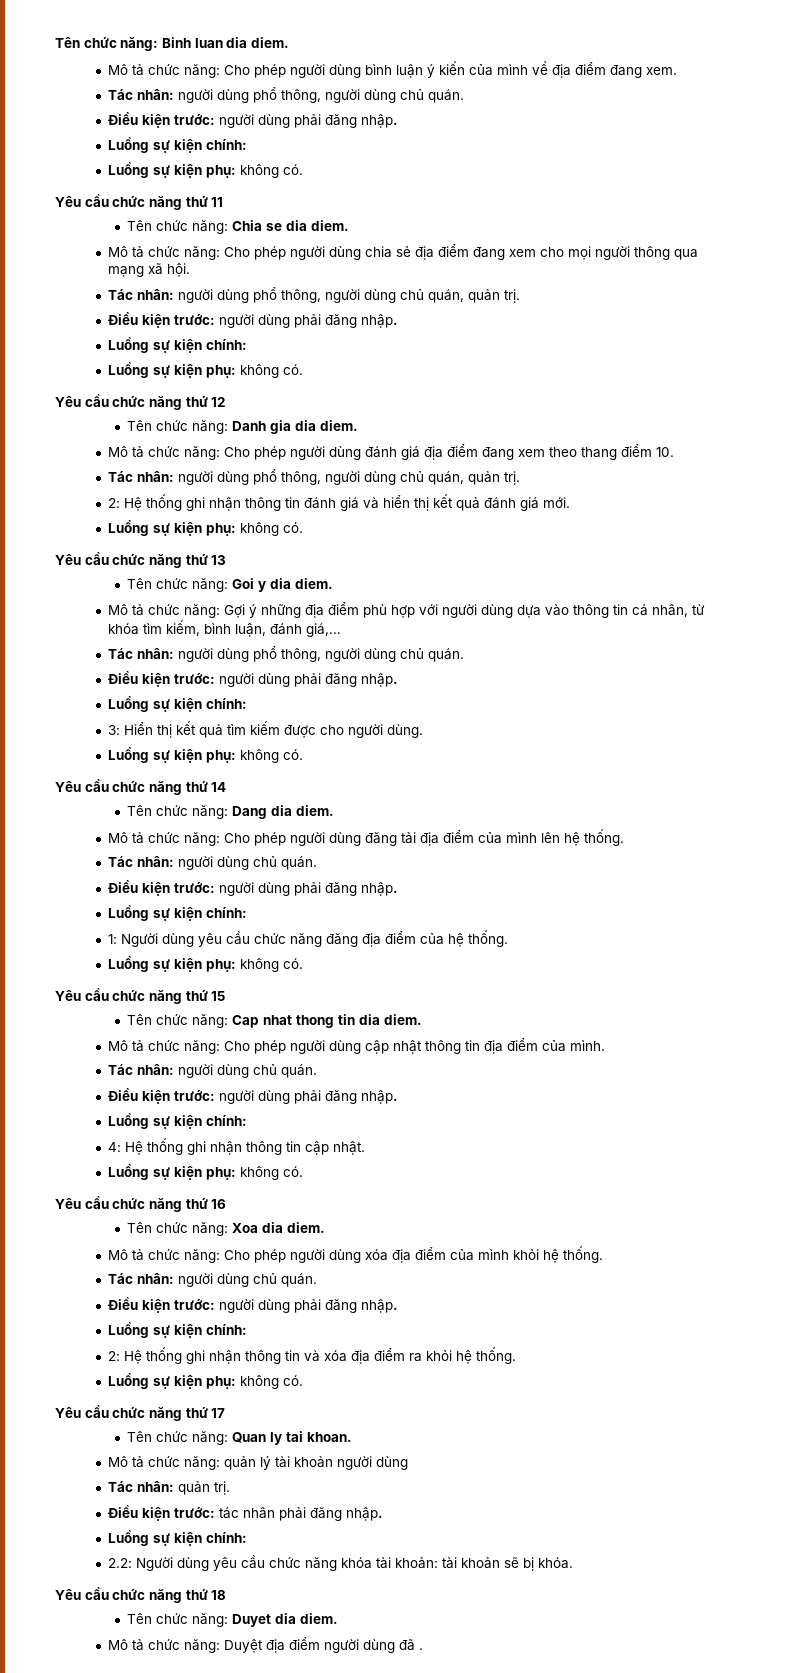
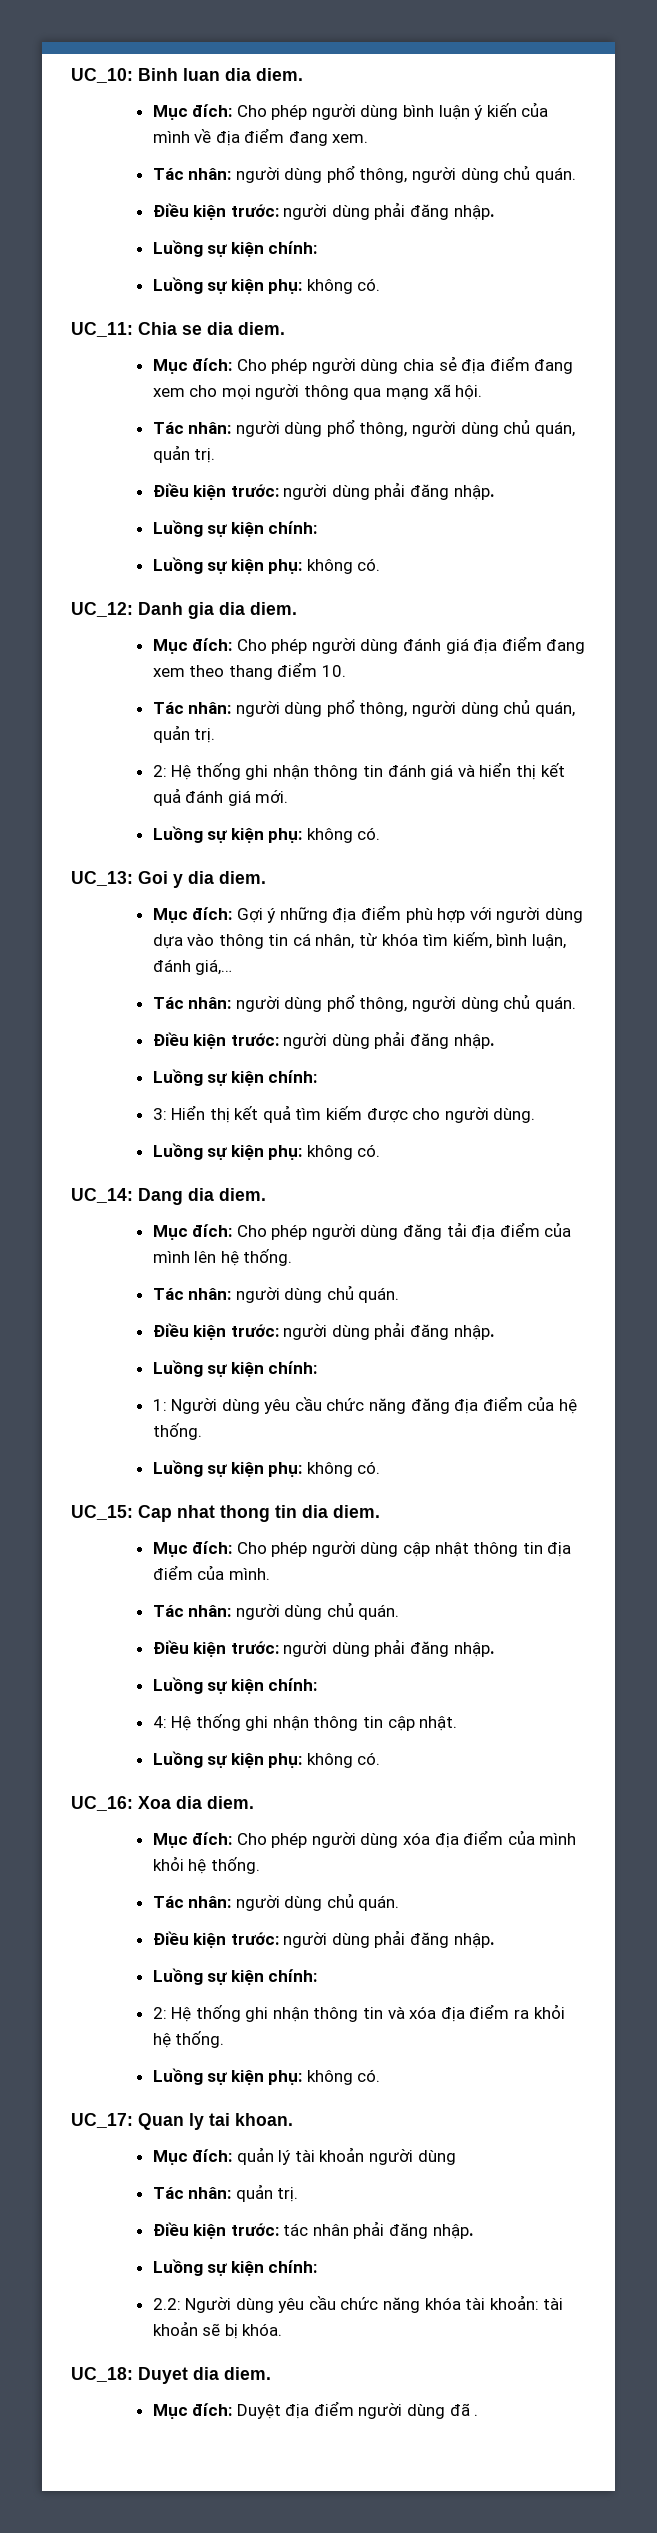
[55,37,159,51] Tên chức năng: -> [71,68,133,83] UC_10:
[108,64,221,78] Mô tả chức năng: -> [152,104,233,120] Mục đích:
[55,194,224,210] [127,220,229,234] Yêu cầu chức năng thứ 11 // Tên chức năng: -> [71,322,133,337] UC_11:
[108,246,221,260] Mô tả chức năng: -> [152,358,233,374] Mục đích:
[55,394,227,410] [127,420,229,434] Yêu cầu chức năng thứ 12 // Tên chức năng: -> [71,602,133,617] UC_12:
[108,446,221,460] Mô tả chức năng: -> [152,638,233,654] Mục đích:
[55,552,227,568] [127,578,229,592] Yêu cầu chức năng thứ 13 // Tên chức năng: -> [71,871,133,886] UC_13:
[108,604,221,618] Mô tả chức năng: -> [152,907,233,923] Mục đích:
[55,779,227,795] [127,805,229,819] Yêu cầu chức năng thứ 14 // Tên chức năng: -> [71,1188,133,1203] UC_14:
[108,832,221,846] Mô tả chức năng: -> [152,1224,233,1240] Mục đích:
[55,988,226,1004] [127,1014,229,1028] Yêu cầu chức năng thứ 15 // Tên chức năng: -> [71,1505,133,1520] UC_15:
[108,1040,221,1054] Mô tả chức năng: -> [152,1541,233,1557] Mục đích:
[55,1196,227,1212] [127,1222,229,1236] Yêu cầu chức năng thứ 16 // Tên chức năng: -> [71,1796,133,1811] UC_16:
[108,1249,221,1263] Mô tả chức năng: -> [152,1832,233,1848] Mục đích:
[55,1405,226,1421] [127,1431,229,1445] Yêu cầu chức năng thứ 17 // Tên chức năng: -> [71,2113,133,2128] UC_17:
[108,1456,221,1470] Mô tả chức năng: -> [152,2149,233,2165] Mục đích:
[55,1587,227,1603] [127,1613,229,1627] Yêu cầu chức năng thứ 18 // Tên chức năng: -> [71,2367,133,2382] UC_18:
[108,1639,221,1653] Mô tả chức năng: -> [152,2403,233,2419] Mục đích:

